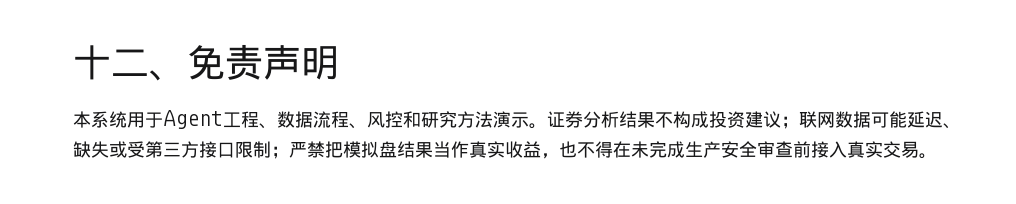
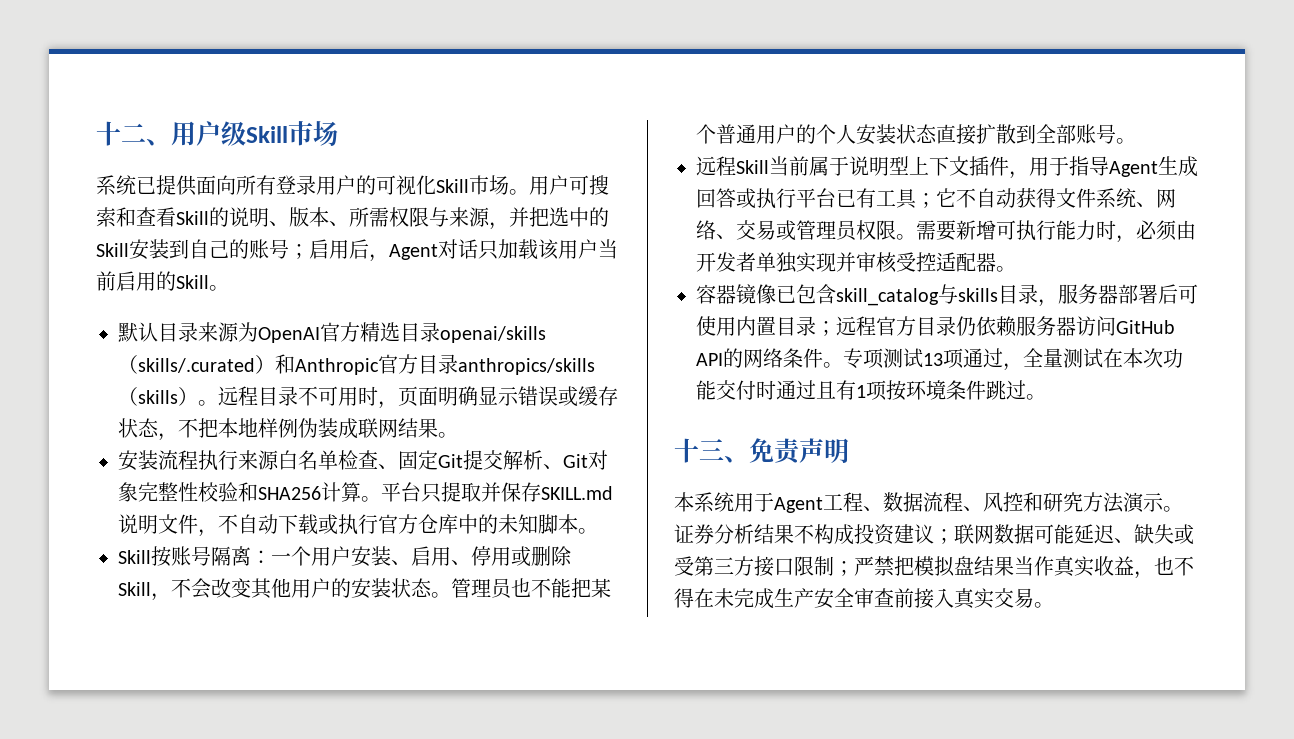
(187, 75) none -> [171,121,338,146] [96,175,609,196] [96,207,609,230] [96,239,618,262] [96,271,229,291] [118,322,546,343] [118,354,595,375] [118,386,618,409] [118,418,458,441] [118,450,608,471] [118,482,613,503] [118,514,598,537] [118,546,572,567] [118,578,611,601] [696,124,1136,145] [696,156,1198,179] [696,188,1176,209] [696,220,1196,243] [696,252,1016,273] [696,284,1198,307] [696,316,1175,337] [696,348,1183,371] [696,380,1046,401] [674,438,749,463] 用户级Skill市场 // 系统已提供面向所有登录用户的可视化Skill市场。用户可搜索和查看Skill的说明、版本、所需权限与来源，并把选中的Skill安装到自己的账号；启用后，Agent对话只加载该用户当前启用的Skill。 // 默认目录来源为OpenAI官方精选目录openai/skills（skills/.curated）和Anthropic官方目录anthropics/skills（skills）。远程目录不可用时，页面明确显示错误或缓存状态，不把本地样例伪装成联网结果。 // 安装流程执行来源白名单检查、固定Git提交解析、Git对象完整性校验和SHA256计算。平台只提取并保存SKILL.md说明文件，不自动下载或执行官方仓库中的未知脚本。 // Skill按账号隔离：一个用户安装、启用、停用或删除Skill，不会改变其他用户的安装状态。管理员也不能把某个普通用户的个人安装状态直接扩散到全部账号。 // 远程Skill当前属于说明型上下文插件，用于指导Agent生成回答或执行平台已有工具；它不自动获得文件系统、网络、交易或管理员权限。需要新增可执行能力时，必须由开发者单独实现并审核受控适配器。 // 容器镜像已包含skill_catalog与skills目录，服务器部署后可使用内置目录；远程官方目录仍依赖服务器访问GitHub API的网络条件。专项测试13项通过，全量测试在本次功能交付时通过且有1项按环境条件跳过。 // 十三、

